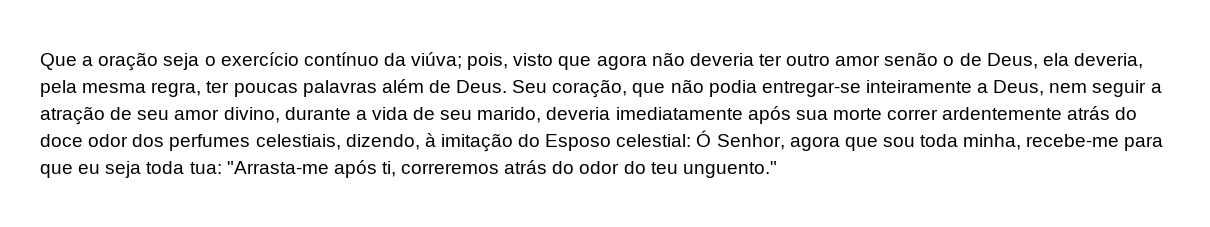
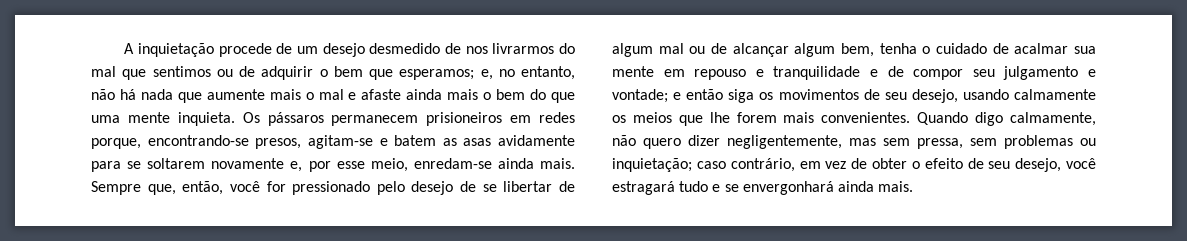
[40,52,1143,71] [40,79,1162,98] [40,106,1138,125] [40,130,1164,152] [40,160,777,178] Que a oração seja o exercício contínuo da viúva; pois, visto que agora não deveria ter outro amor senão o de Deus, ela deveria, pela mesma regra, ter poucas palavras além de Deus. Seu coração, que não podia entregar-se inteiramente a Deus, nem seguir a atração de seu amor divino, durante a vida de seu marido, deveria imediatamente após sua morte correr ardentemente atrás do doce odor dos perfumes celestiais, dizendo, à imitação do Esposo celestial: Ó Senhor, agora que sou toda minha, recebe-me para que eu seja toda tua: "Arrasta-me após ti, correremos atrás do odor do teu unguento." -> [124,43,575,57] [91,66,575,80] [91,89,575,103] [91,112,575,126] [91,135,575,149] [91,158,575,172] [91,181,575,195] [612,43,1096,57] [612,66,1096,80] [612,89,1096,103] [612,112,1096,126] [612,135,1096,149] [612,158,1096,172] [612,181,914,195] A inquietação procede de um desejo desmedido de nos livrarmos do mal que sentimos ou de adquirir o bem que esperamos; e, no entanto, não há nada que aumente mais o mal e afaste ainda mais o bem do que uma mente inquieta. Os pássaros permanecem prisioneiros em redes porque, encontrando-se presos, agitam-se e batem as asas avidamente para se soltarem novamente e, por esse meio, enredam-se ainda mais. Sempre que, então, você for pressionado pelo desejo de se libertar de algum mal ou de alcançar algum bem, tenha o cuidado de acalmar sua mente em repouso e tranquilidade e de compor seu julgamento e vontade; e então siga os movimentos de seu desejo, usando calmamente os meios que lhe forem mais convenientes. Quando digo calmamente, não quero dizer negligentemente, mas sem pressa, sem problemas ou inquietação; caso contrário, em vez de obter o efeito de seu desejo, você estragará tudo e se envergonhará ainda mais.

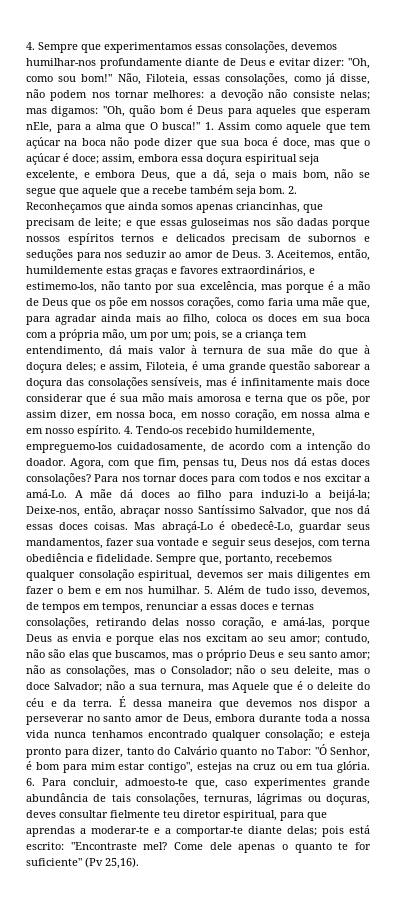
[124,43,575,57] [91,66,575,80] [91,89,575,103] [91,112,575,126] [91,135,575,149] [91,158,575,172] [91,181,575,195] [612,43,1096,57] [612,66,1096,80] [612,89,1096,103] [612,112,1096,126] [612,135,1096,149] [612,158,1096,172] [612,181,914,195] A inquietação procede de um desejo desmedido de nos livrarmos do mal que sentimos ou de adquirir o bem que esperamos; e, no entanto, não há nada que aumente mais o mal e afaste ainda mais o bem do que uma mente inquieta. Os pássaros permanecem prisioneiros em redes porque, encontrando-se presos, agitam-se e batem as asas avidamente para se soltarem novamente e, por esse meio, enredam-se ainda mais. Sempre que, então, você for pressionado pelo desejo de se libertar de algum mal ou de alcançar algum bem, tenha o cuidado de acalmar sua mente em repouso e tranquilidade e de compor seu julgamento e vontade; e então siga os movimentos de seu desejo, usando calmamente os meios que lhe forem mais convenientes. Quando digo calmamente, não quero dizer negligentemente, mas sem pressa, sem problemas ou inquietação; caso contrário, em vez de obter o efeito de seu desejo, você estragará tudo e se envergonhará ainda mais. -> [26,41,337,53] [26,58,370,69] [26,73,371,85] [26,89,370,101] [26,105,371,117] [26,122,371,133] [26,137,370,149] [26,153,319,165] [26,169,370,181] [26,185,297,197] [26,202,323,213] [26,217,370,229] [26,233,370,245] [26,249,370,261] [26,265,315,277] [26,281,371,293] [26,297,371,309] [26,314,370,325] [26,329,307,341] [26,345,371,357] [26,361,371,373] [26,377,370,389] [26,393,371,405] [26,409,371,421] [26,425,315,437] [26,441,371,453] [26,457,371,469] [26,473,370,485] [26,489,370,501] [26,505,370,517] [26,521,370,533] [26,538,370,549] [26,553,332,565] [26,569,371,581] [26,585,370,597] [26,602,314,613] [26,617,370,629] [26,634,370,645] [26,649,370,661] [26,665,371,677] [26,681,371,693] [26,696,370,710] [26,714,370,725] [26,729,370,741] [26,744,370,758] [26,761,370,773] [26,778,370,789] [26,793,370,805] [26,810,327,821] [26,825,370,837] [26,842,371,853] [26,857,139,869] 4. Sempre que experimentamos essas consolações, devemos humilhar-nos profundamente diante de Deus e evitar dizer: "Oh, como sou bom!" Não, Filoteia, essas consolações, como já disse, não podem nos tornar melhores: a devoção não consiste nelas; mas digamos: "Oh, quão bom é Deus para aqueles que esperam nEle, para a alma que O busca!" 1. Assim como aquele que tem açúcar na boca não pode dizer que sua boca é doce, mas que o açúcar é doce; assim, embora essa doçura espiritual seja excelente, e embora Deus, que a dá, seja o mais bom, não se segue que aquele que a recebe também seja bom. 2. Reconheçamos que ainda somos apenas criancinhas, que precisam de leite; e que essas guloseimas nos são dadas porque nossos espíritos ternos e delicados precisam de subornos e seduções para nos seduzir ao amor de Deus. 3. Aceitemos, então, humildemente estas graças e favores extraordinários, e estimemo-los, não tanto por sua excelência, mas porque é a mão de Deus que os põe em nossos corações, como faria uma mãe que, para agradar ainda mais ao filho, coloca os doces em sua boca com a própria mão, um por um; pois, se a criança tem entendimento, dá mais valor à ternura de sua mãe do que à doçura deles; e assim, Filoteia, é uma grande questão saborear a doçura das consolações sensíveis, mas é infinitamente mais doce considerar que é sua mão mais amorosa e terna que os põe, por assim dizer, em nossa boca, em nosso coração, em nossa alma e em nosso espírito. 4. Tendo-os recebido humildemente, empreguemo-los cuidadosamente, de acordo com a intenção do doador. Agora, com que fim, pensas tu, Deus nos dá estas doces consolações? Para nos tornar doces para com todos e nos excitar a amá-Lo. A mãe dá doces ao filho para induzi-lo a beijá-la; Deixe-nos, então, abraçar nosso Santíssimo Salvador, que nos dá essas doces coisas. Mas abraçá-Lo é obedecê-Lo, guardar seus mandamentos, fazer sua vontade e seguir seus desejos, com terna obediência e fidelidade. Sempre que, portanto, recebemos qualquer consolação espiritual, devemos ser mais diligentes em fazer o bem e em nos humilhar. 5. Além de tudo isso, devemos, de tempos em tempos, renunciar a essas doces e ternas consolações, retirando delas nosso coração, e amá-las, porque Deus as envia e porque elas nos excitam ao seu amor; contudo, não são elas que buscamos, mas o próprio Deus e seu santo amor; não as consolações, mas o Consolador; não o seu deleite, mas o doce Salvador; não a sua ternura, mas Aquele que é o deleite do céu e da terra. É dessa maneira que devemos nos dispor a perseverar no santo amor de Deus, embora durante toda a nossa vida nunca tenhamos encontrado qualquer consolação; e esteja pronto para dizer, tanto do Calvário quanto no Tabor: "Ó Senhor, é bom para mim estar contigo", estejas na cruz ou em tua glória. 6. Para concluir, admoesto-te que, caso experimentes grande abundância de tais consolações, ternuras, lágrimas ou doçuras, deves consultar fielmente teu diretor espiritual, para que aprendas a moderar-te e a comportar-te diante delas; pois está escrito: "Encontraste mel? Come dele apenas o quanto te for suficiente" (Pv 25,16).

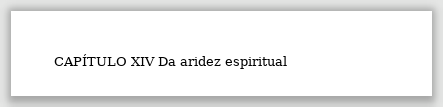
[26,41,337,53] [26,58,370,69] [26,73,371,85] [26,89,370,101] [26,105,371,117] [26,122,371,133] [26,137,370,149] [26,153,319,165] [26,169,370,181] [26,185,297,197] [26,202,323,213] [26,217,370,229] [26,233,370,245] [26,249,370,261] [26,265,315,277] [26,281,371,293] [26,297,371,309] [26,314,370,325] [26,329,307,341] [26,345,371,357] [26,361,371,373] [26,377,370,389] [26,393,371,405] [26,409,371,421] [26,425,315,437] [26,441,371,453] [26,457,371,469] [26,473,370,485] [26,489,370,501] [26,505,370,517] [26,521,370,533] [26,538,370,549] [26,553,332,565] [26,569,371,581] [26,585,370,597] [26,602,314,613] [26,617,370,629] [26,634,370,645] [26,649,370,661] [26,665,371,677] [26,681,371,693] [26,696,370,710] [26,714,370,725] [26,729,370,741] [26,744,370,758] [26,761,370,773] [26,778,370,789] [26,793,370,805] [26,810,327,821] [26,825,370,837] [26,842,371,853] [26,857,139,869] 4. Sempre que experimentamos essas consolações, devemos humilhar-nos profundamente diante de Deus e evitar dizer: "Oh, como sou bom!" Não, Filoteia, essas consolações, como já disse, não podem nos tornar melhores: a devoção não consiste nelas; mas digamos: "Oh, quão bom é Deus para aqueles que esperam nEle, para a alma que O busca!" 1. Assim como aquele que tem açúcar na boca não pode dizer que sua boca é doce, mas que o açúcar é doce; assim, embora essa doçura espiritual seja excelente, e embora Deus, que a dá, seja o mais bom, não se segue que aquele que a recebe também seja bom. 2. Reconheçamos que ainda somos apenas criancinhas, que precisam de leite; e que essas guloseimas nos são dadas porque nossos espíritos ternos e delicados precisam de subornos e seduções para nos seduzir ao amor de Deus. 3. Aceitemos, então, humildemente estas graças e favores extraordinários, e estimemo-los, não tanto por sua excelência, mas porque é a mão de Deus que os põe em nossos corações, como faria uma mãe que, para agradar ainda mais ao filho, coloca os doces em sua boca com a própria mão, um por um; pois, se a criança tem entendimento, dá mais valor à ternura de sua mãe do que à doçura deles; e assim, Filoteia, é uma grande questão saborear a doçura das consolações sensíveis, mas é infinitamente mais doce considerar que é sua mão mais amorosa e terna que os põe, por assim dizer, em nossa boca, em nosso coração, em nossa alma e em nosso espírito. 4. Tendo-os recebido humildemente, empreguemo-los cuidadosamente, de acordo com a intenção do doador. Agora, com que fim, pensas tu, Deus nos dá estas doces consolações? Para nos tornar doces para com todos e nos excitar a amá-Lo. A mãe dá doces ao filho para induzi-lo a beijá-la; Deixe-nos, então, abraçar nosso Santíssimo Salvador, que nos dá essas doces coisas. Mas abraçá-Lo é obedecê-Lo, guardar seus mandamentos, fazer sua vontade e seguir seus desejos, com terna obediência e fidelidade. Sempre que, portanto, recebemos qualquer consolação espiritual, devemos ser mais diligentes em fazer o bem e em nos humilhar. 5. Além de tudo isso, devemos, de tempos em tempos, renunciar a essas doces e ternas consolações, retirando delas nosso coração, e amá-las, porque Deus as envia e porque elas nos excitam ao seu amor; contudo, não são elas que buscamos, mas o próprio Deus e seu santo amor; não as consolações, mas o Consolador; não o seu deleite, mas o doce Salvador; não a sua ternura, mas Aquele que é o deleite do céu e da terra. É dessa maneira que devemos nos dispor a perseverar no santo amor de Deus, embora durante toda a nossa vida nunca tenhamos encontrado qualquer consolação; e esteja pronto para dizer, tanto do Calvário quanto no Tabor: "Ó Senhor, é bom para mim estar contigo", estejas na cruz ou em tua glória. 6. Para concluir, admoesto-te que, caso experimentes grande abundância de tais consolações, ternuras, lágrimas ou doçuras, deves consultar fielmente teu diretor espiritual, para que aprendas a moderar-te e a comportar-te diante delas; pois está escrito: "Encontraste mel? Come dele apenas o quanto te for suficiente" (Pv 25,16). -> [54,54,287,69] CAPÍTULO XIV Da aridez espiritual

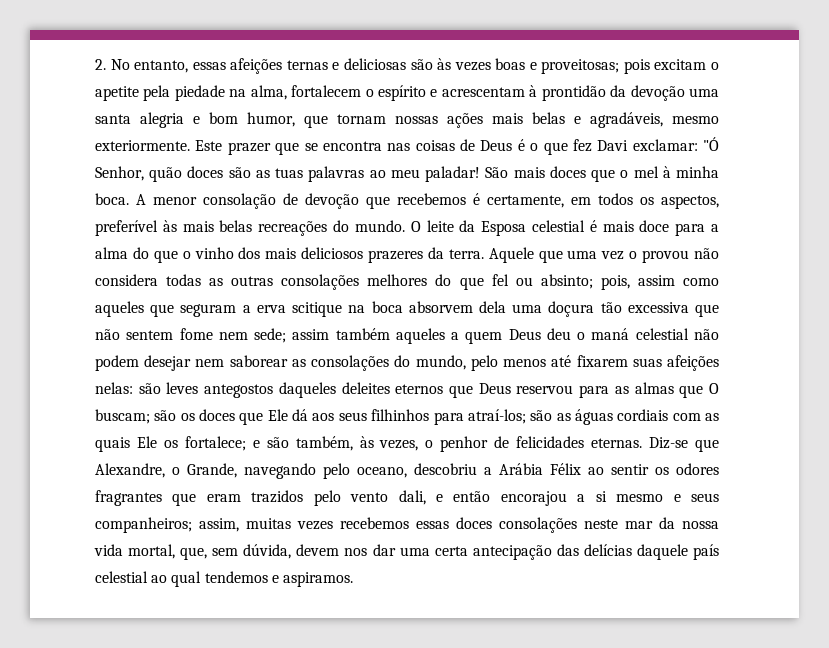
[54,54,287,69] CAPÍTULO XIV Da aridez espiritual -> [95,58,719,74] [95,85,720,101] [95,112,719,128] [95,137,719,155] [95,166,720,182] [95,193,719,209] [95,220,719,236] [95,247,719,263] [95,274,720,290] [95,301,719,317] [95,328,719,344] [95,355,719,371] [95,382,719,398] [95,409,720,425] [95,436,719,452] [95,463,719,479] [95,490,720,506] [95,517,719,533] [94,544,719,560] [95,571,353,587] 2. No entanto, essas afeições ternas e deliciosas são às vezes boas e proveitosas; pois excitam o apetite pela piedade na alma, fortalecem o espírito e acrescentam à prontidão da devoção uma santa alegria e bom humor, que tornam nossas ações mais belas e agradáveis, mesmo exteriormente. Este prazer que se encontra nas coisas de Deus é o que fez Davi exclamar: "Ó Senhor, quão doces são as tuas palavras ao meu paladar! São mais doces que o mel à minha boca. A menor consolação de devoção que recebemos é certamente, em todos os aspectos, preferível às mais belas recreações do mundo. O leite da Esposa celestial é mais doce para a alma do que o vinho dos mais deliciosos prazeres da terra. Aquele que uma vez o provou não considera todas as outras consolações melhores do que fel ou absinto; pois, assim como aqueles que seguram a erva scitique na boca absorvem dela uma doçura tão excessiva que não sentem fome nem sede; assim também aqueles a quem Deus deu o maná celestial não podem desejar nem saborear as consolações do mundo, pelo menos até fixarem suas afeições nelas: são leves antegostos daqueles deleites eternos que Deus reservou para as almas que O buscam; são os doces que Ele dá aos seus filhinhos para atraí-los; são as águas cordiais com as quais Ele os fortalece; e são também, às vezes, o penhor de felicidades eternas. Diz-se que Alexandre, o Grande, navegando pelo oceano, descobriu a Arábia Félix ao sentir os odores fragrantes que eram trazidos pelo vento dali, e então encorajou a si mesmo e seus companheiros; assim, muitas vezes recebemos essas doces consolações neste mar da nossa vida mortal, que, sem dúvida, devem nos dar uma certa antecipação das delícias daquele país celestial ao qual tendemos e aspiramos.

